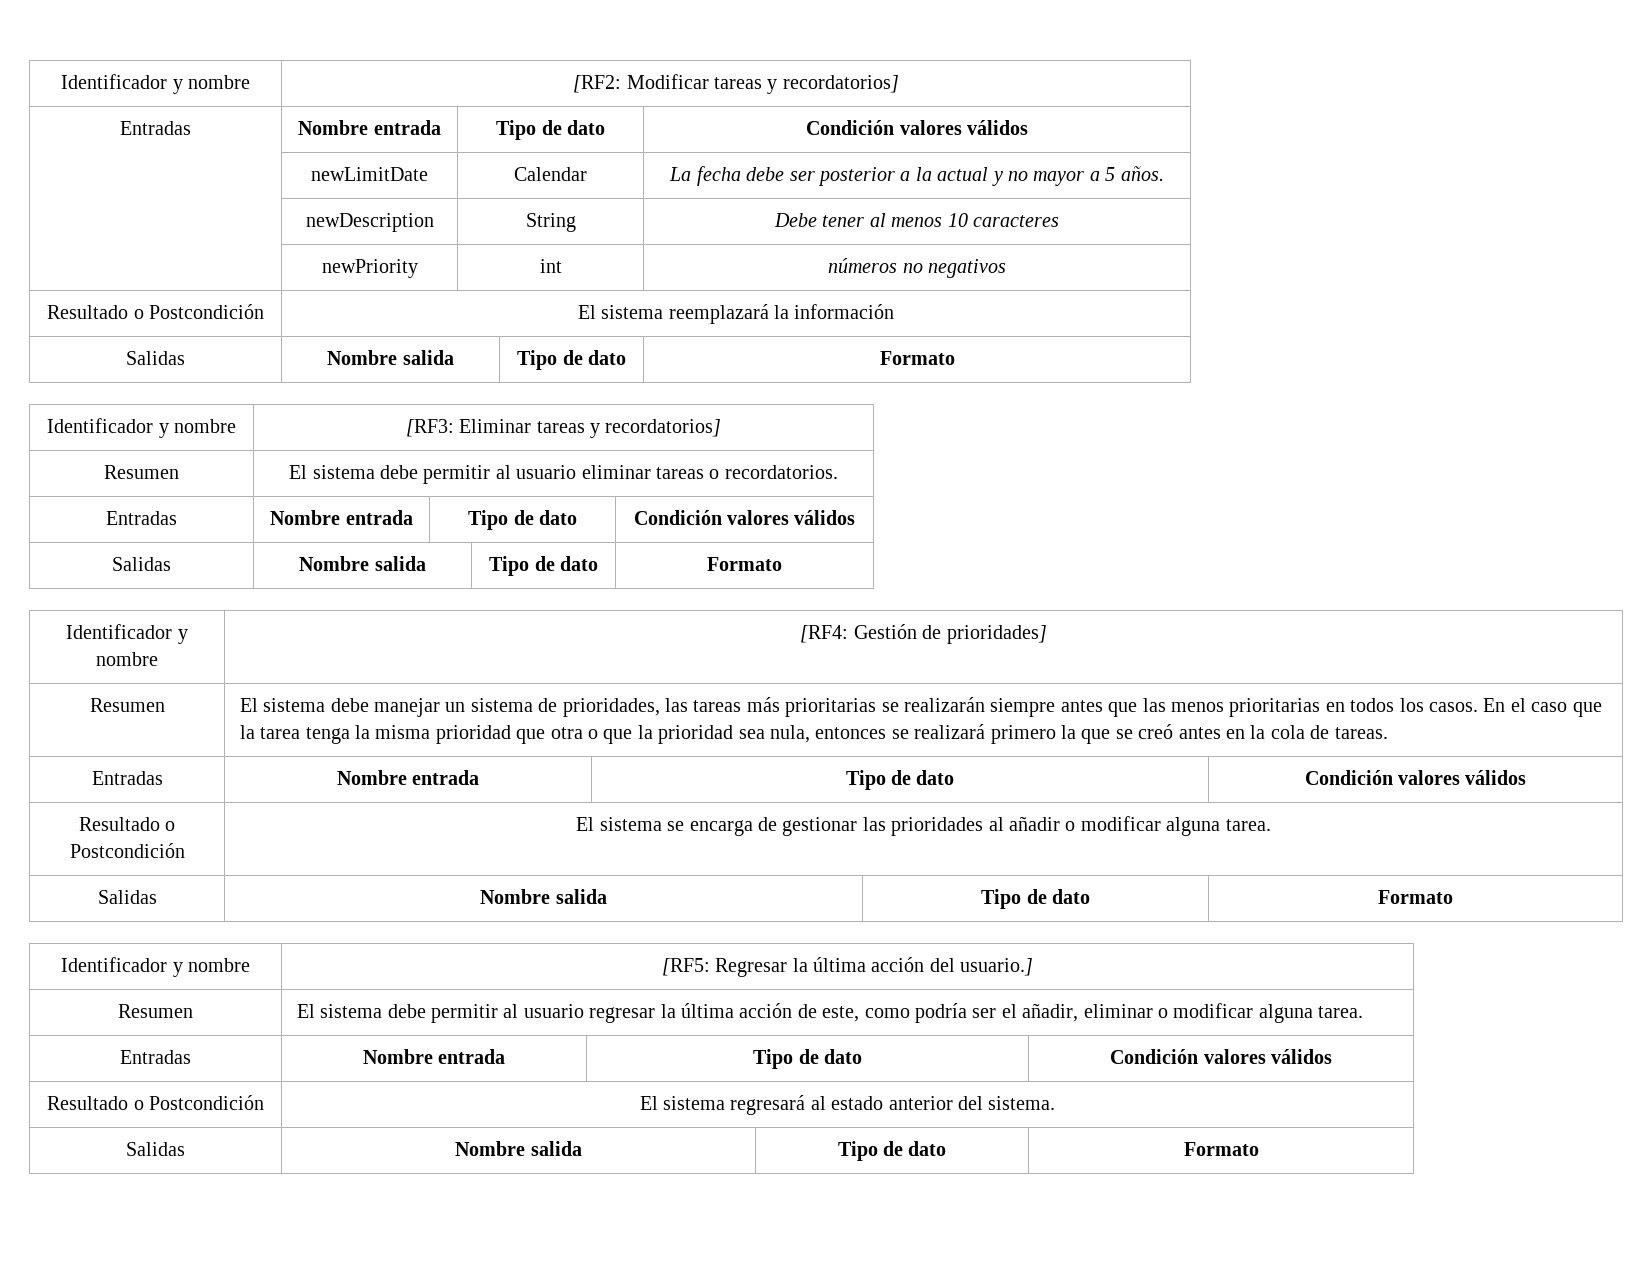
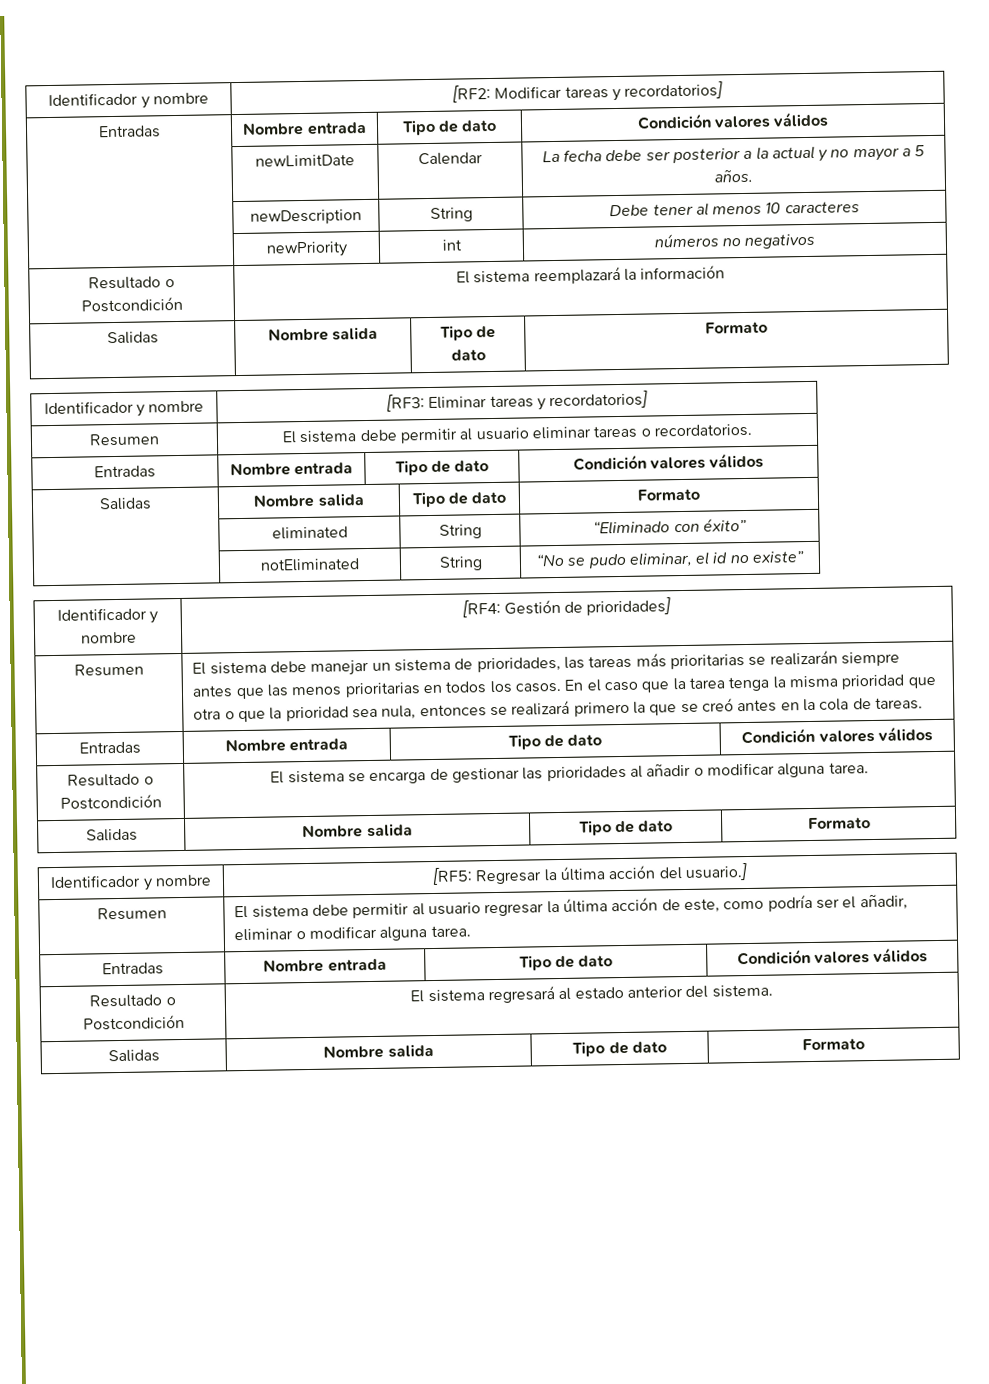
(782, 564) none -> [271,526,348,540] [438,524,482,539] [593,517,747,535] [259,558,360,572] [438,556,483,571] [535,551,805,569] // | eliminated | String | “Eliminado con éxito” // | notEliminated | String | “No se pudo eliminar, el id no existe”

